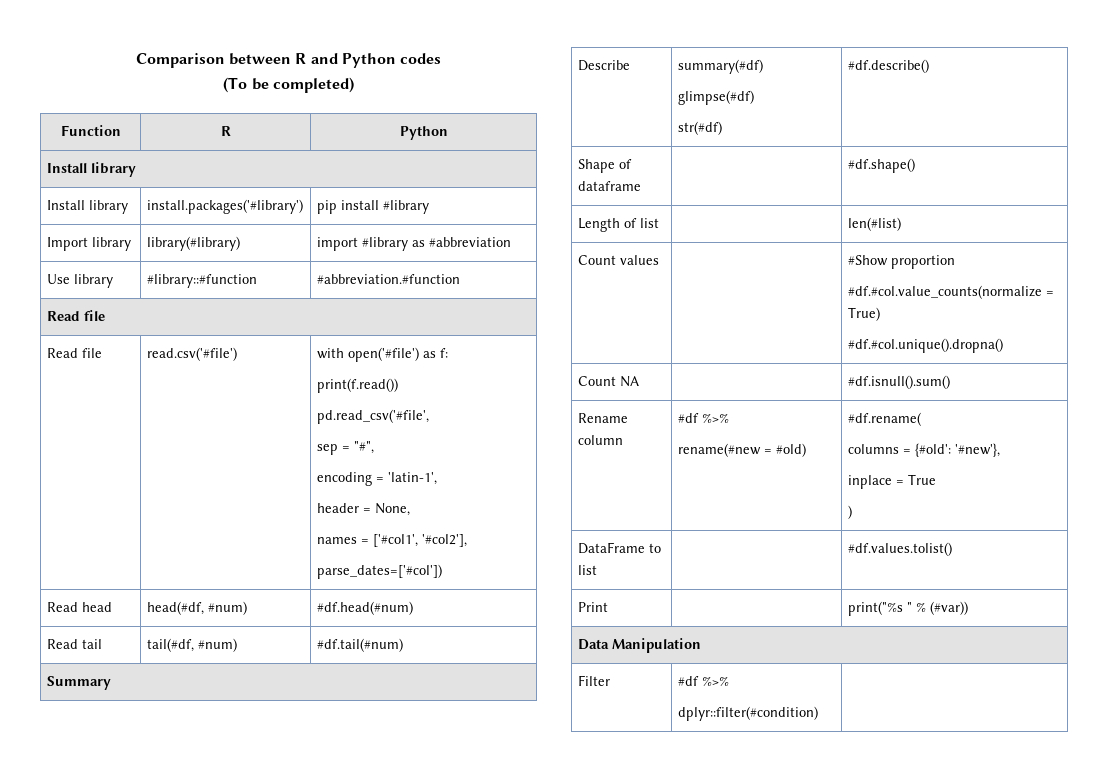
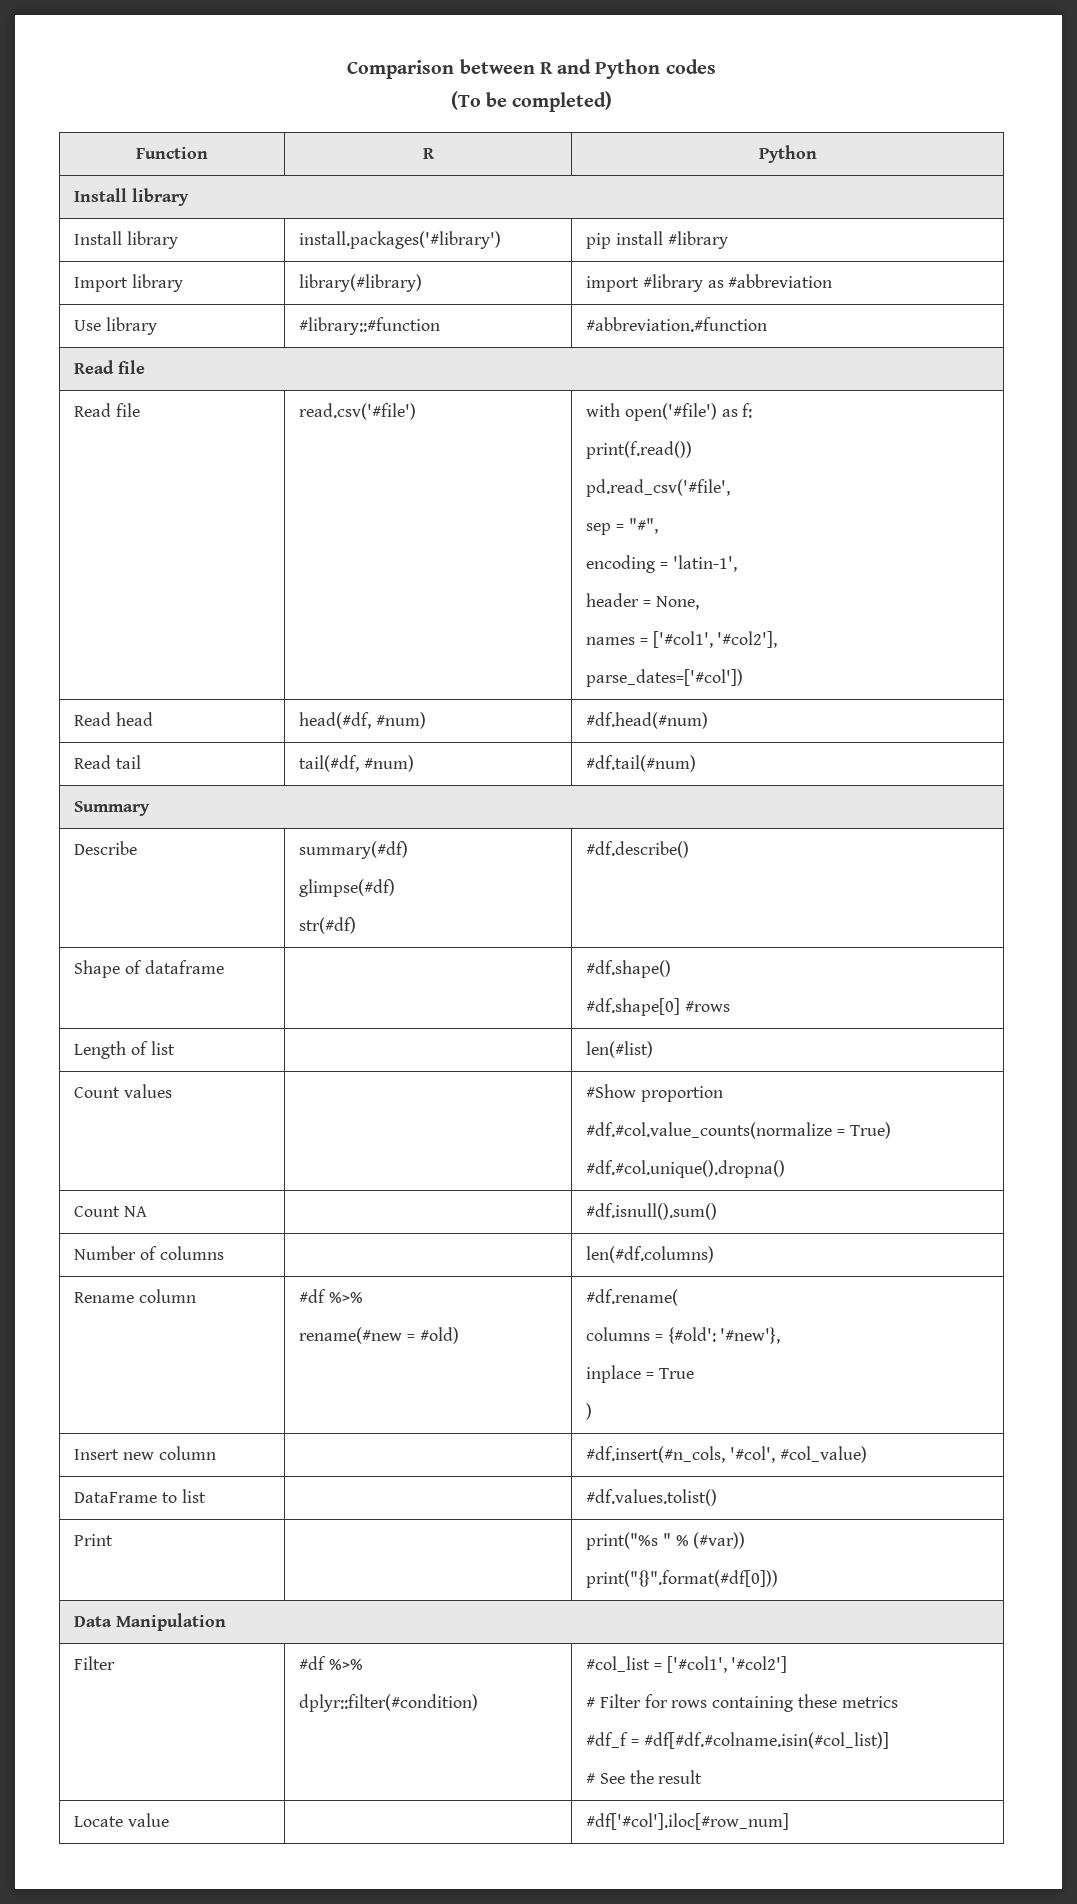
(915, 165) none -> [586,998,730,1016] // #df.shape[0] #rows
(950, 382) none -> [74,1246,224,1260] [586,1246,715,1263] // Number of columns | | len(#df.columns)
(852, 512) none -> [74,1446,216,1460] [586,1446,867,1463] // Insert new column | | #df.insert(#n_cols, '#col', #col_value)
(968, 608) none -> [586,1570,779,1588] // print("{}".format(#df[0]))
(818, 713) none -> [586,1656,788,1673] [586,1694,898,1712] [586,1732,889,1749] [586,1770,703,1784] [74,1813,169,1827] [586,1813,790,1830] #col_list = ['#col1', '#col2'] // # Filter for rows containing these metrics // #df_f = #df[#df.#colname.isin(#col_list)] // # See the result // Locate value | | #df['#col'].iloc[#row_num]

